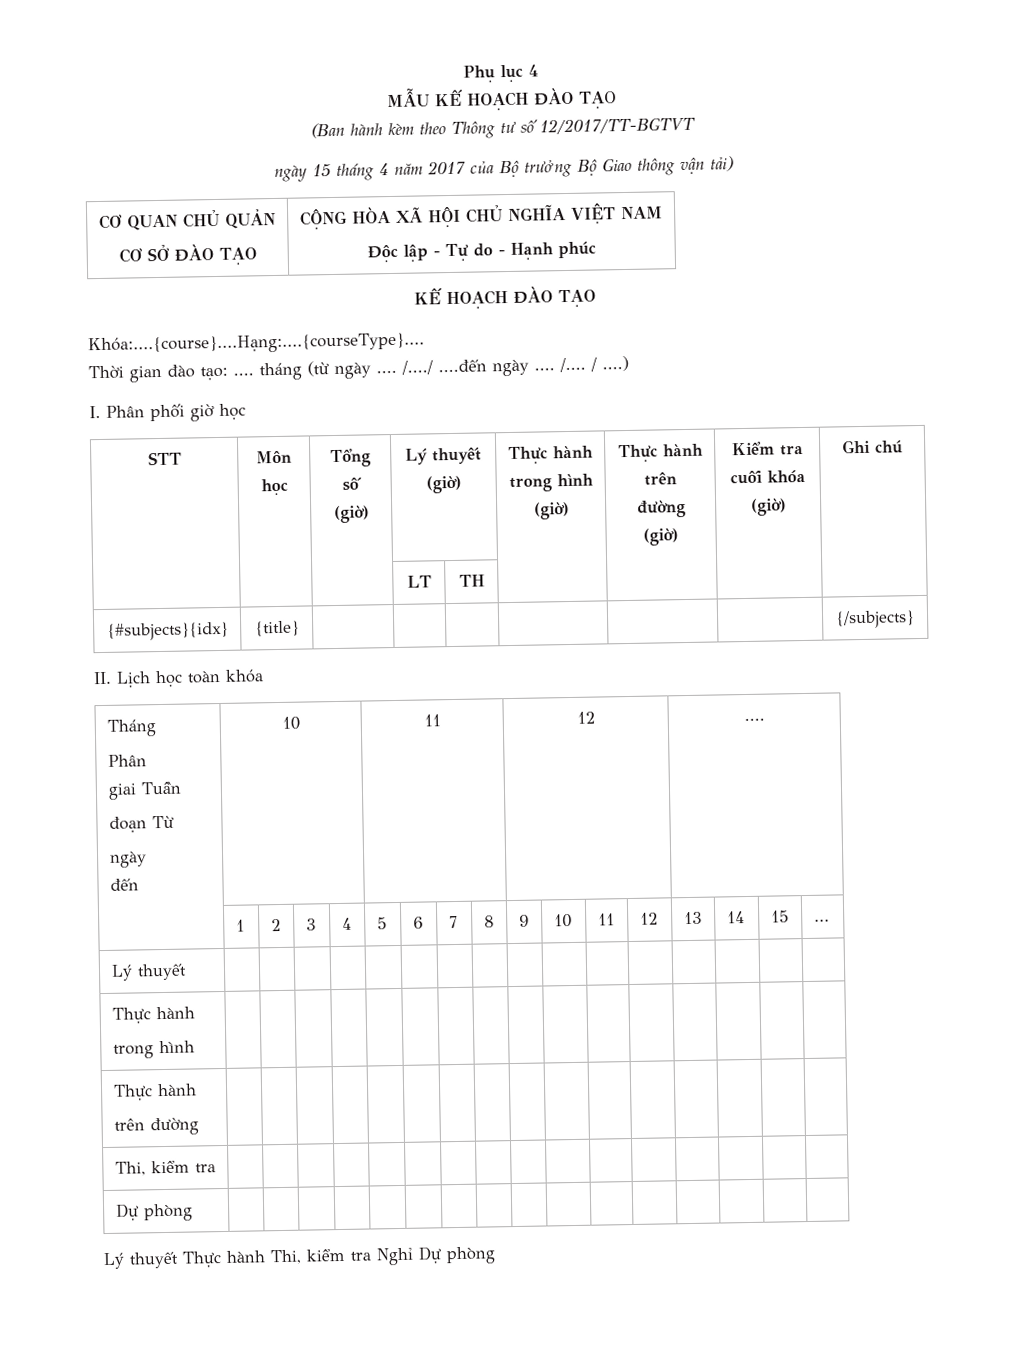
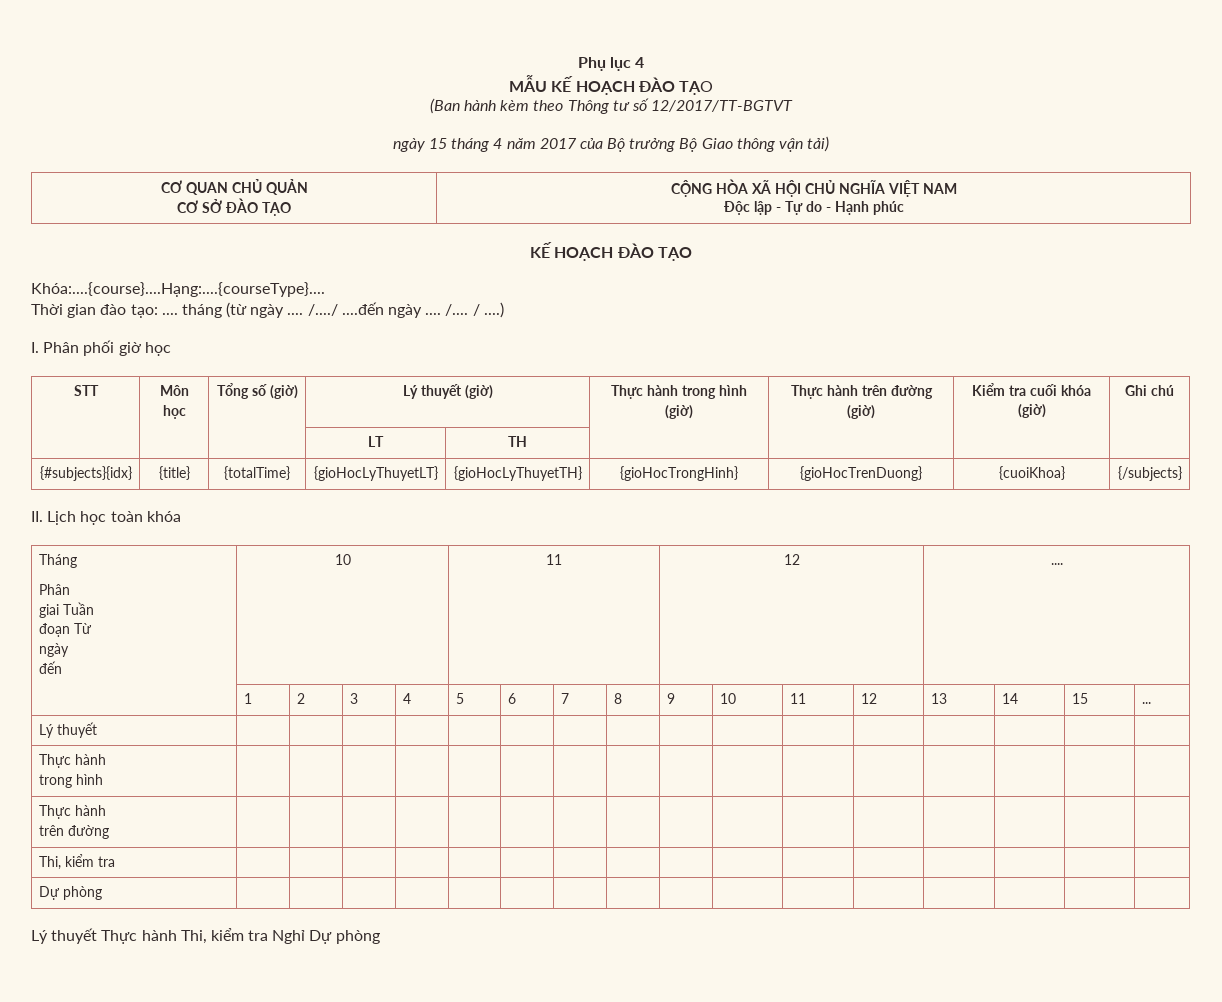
(300, 628) | | | | | -> [223,466,290,480] [313,466,438,481] [453,466,582,481] [620,466,738,481] [800,466,922,481] [998,466,1065,480] {totalTime} | {gioHocLyThuyetLT} | {gioHocLyThuyetTH} | {gioHocTrongHinh} | {gioHocTrenDuong} | {cuoiKhoa}

